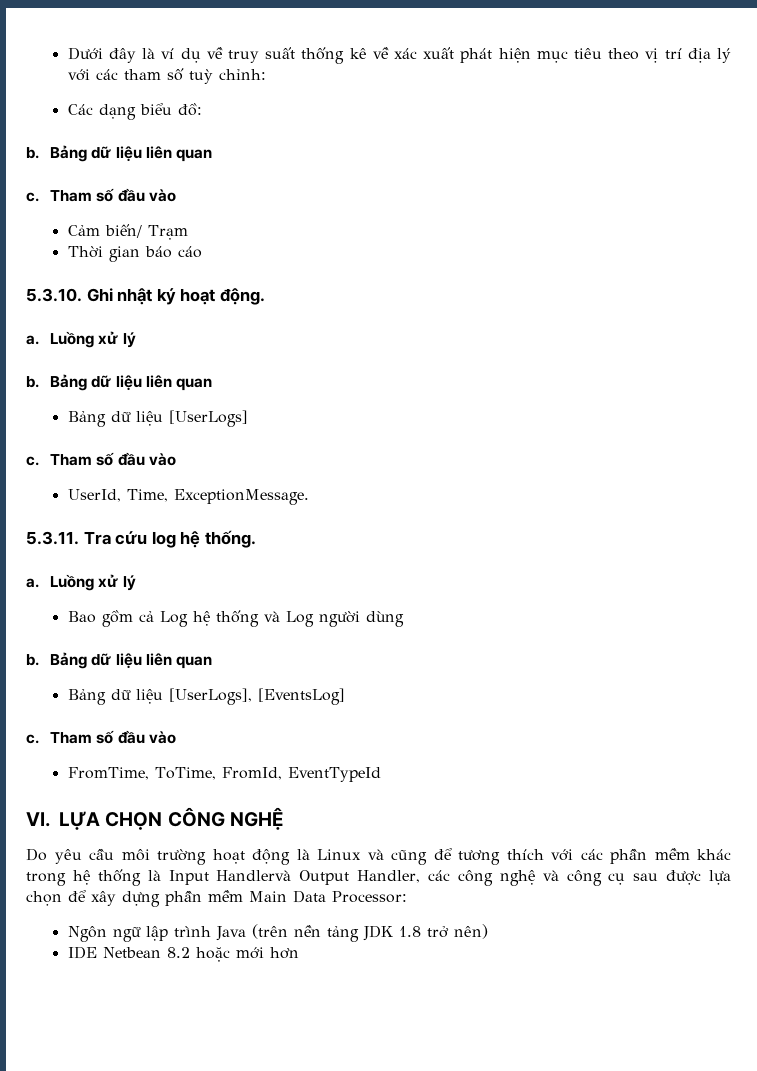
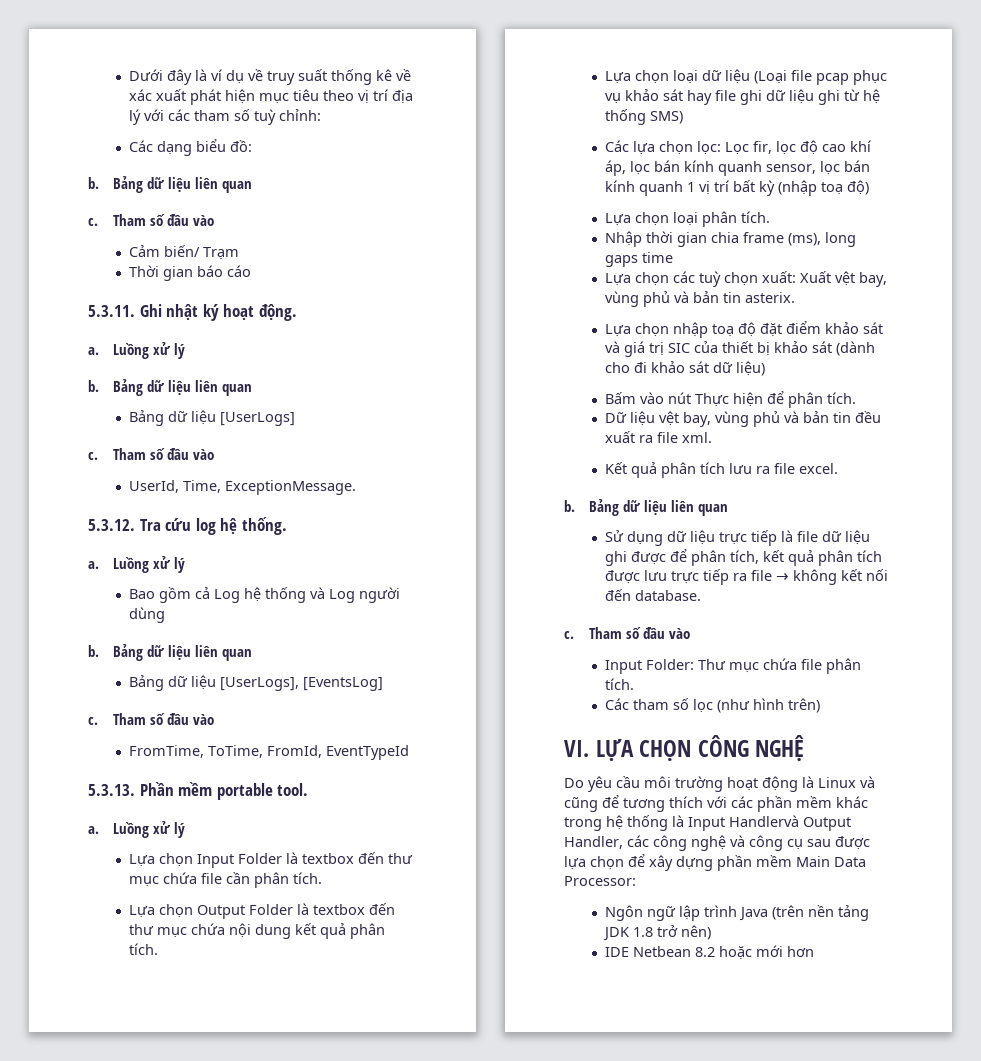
[26,288,82,302] 5.3.10. -> [88,305,135,317] 5.3.11.
[26,531,79,545] 5.3.11. -> [88,519,135,531] 5.3.12.
(381, 774) none -> [88,782,309,800] [88,821,186,838] [129,852,414,868] [129,872,323,888] [129,903,396,919] [129,923,386,939] [129,943,159,955] [605,69,888,85] [605,89,881,105] [605,109,684,125] [605,140,872,155] [605,160,871,176] [605,180,870,196] [605,211,771,227] [605,231,857,247] [605,252,674,267] [605,271,888,287] [605,291,796,307] [605,321,884,338] [605,341,876,357] [605,361,766,376] [605,391,857,408] [605,411,882,427] [605,431,713,443] [605,462,839,478] [564,499,729,516] [605,530,871,546] [605,549,883,566] [605,569,889,585] [605,589,702,601] [564,627,691,639] [605,658,862,674] [605,678,635,690] [605,698,821,713] // 5.3.13. Phần mềm portable tool. // a. Luồng xử lý // Lựa chọn Input Folder là textbox đến thư mục chứa file cần phân tích. // Lựa chọn Output Folder là textbox đến thư mục chứa nội dung kết quả phân tích. // Lựa chọn loại dữ liệu (Loại file pcap phục vụ khảo sát hay file ghi dữ liệu ghi từ hệ thống SMS) // Các lựa chọn lọc: Lọc fir, lọc độ cao khí áp, lọc bán kính quanh sensor, lọc bán kính quanh 1 vị trí bất kỳ (nhập toạ độ) // Lựa chọn loại phân tích. // Nhập thời gian chia frame (ms), long gaps time // Lựa chọn các tuỳ chọn xuất: Xuất vệt bay, vùng phủ và bản tin asterix. // Lựa chọn nhập toạ độ đặt điểm khảo sát và giá trị SIC của thiết bị khảo sát (dành cho đi khảo sát dữ liệu) // Bấm vào nút Thực hiện để phân tích. // Dữ liệu vệt bay, vùng phủ và bản tin đều xuất ra file xml. // Kết quả phân tích lưu ra file excel. // b. Bảng dữ liệu liên quan // Sử dụng dữ liệu trực tiếp là file dữ liệu ghi được để phân tích, kết quả phân tích được lưu trực tiếp ra file → không kết nối đến database. // c. Tham số đầu vào // Input Folder: Thư mục chứa file phân tích. // Các tham số lọc (như hình trên)

